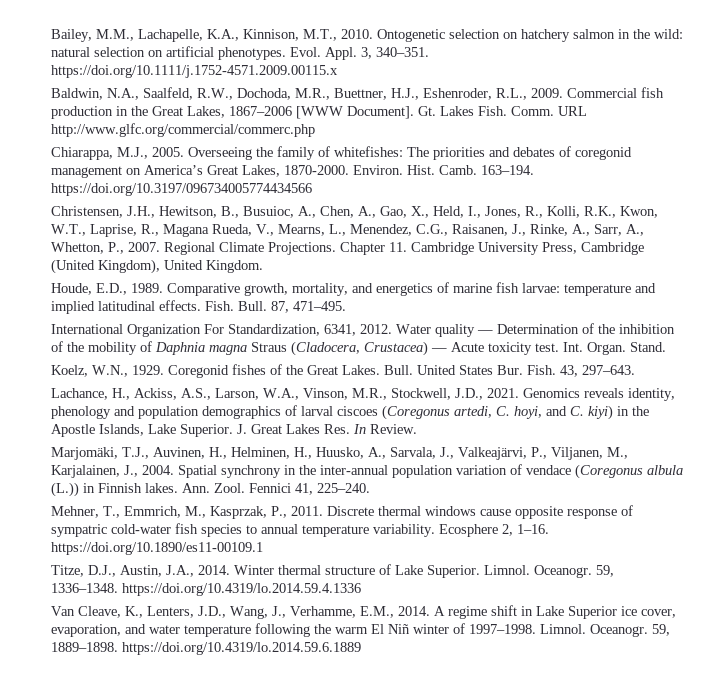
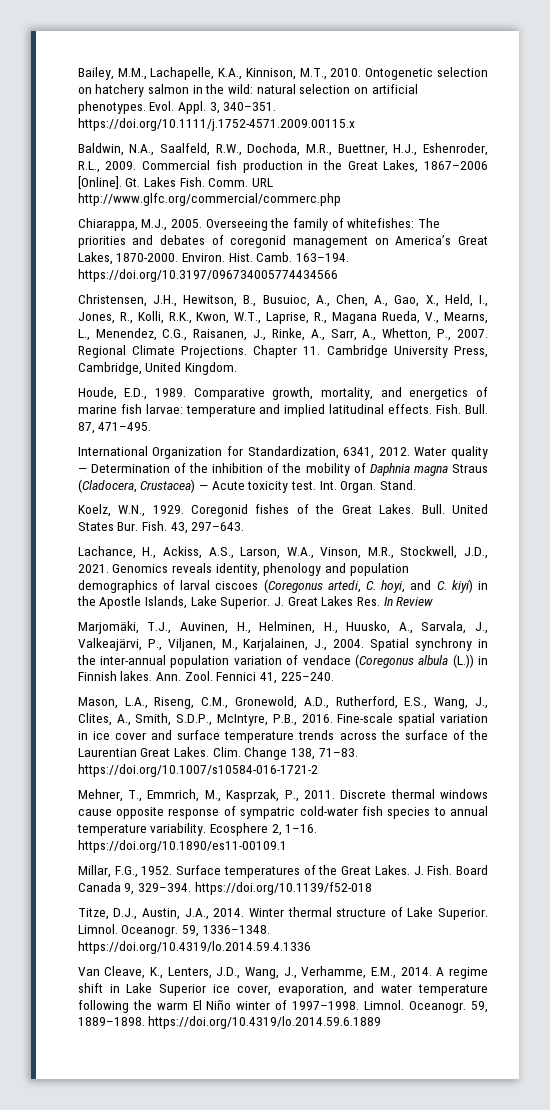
[295,106,414,119] [WWW Document]. -> [77,176,122,189] [Online].
[580,242,644,255] [50,259,160,274] Cambridge (United Kingdom), -> [77,362,142,375] Cambridge,
[203,324,224,334] For -> [226,446,243,456] for
[369,424,417,434] Review. -> [396,597,434,606] Review
(370, 488) none -> [77,696,489,709] [77,713,489,726] [77,730,489,743] [77,747,358,760] [77,764,318,777] // Mason, L.A., Riseng, C.M., Gronewold, A.D., Rutherford, E.S., Wang, J., Clites, A., Smith, S.D.P., McIntyre, P.B., 2016. Fine-scale spatial variation in ice cover and surface temperature trends across the surface of the Laurentian Great Lakes. Clim. Change 138, 71–83. https://doi.org/10.1007/s10584-016-1721-2
(263, 548) none -> [77,865,488,878] [77,882,372,895] // Millar, F.G., 1952. Surface temperatures of the Great Lakes. J. Fish. Board Canada 9, 329–394. https://doi.org/10.1139/f52-018
[387,624,410,634] Niñ -> [206,999,232,1010] Niño

